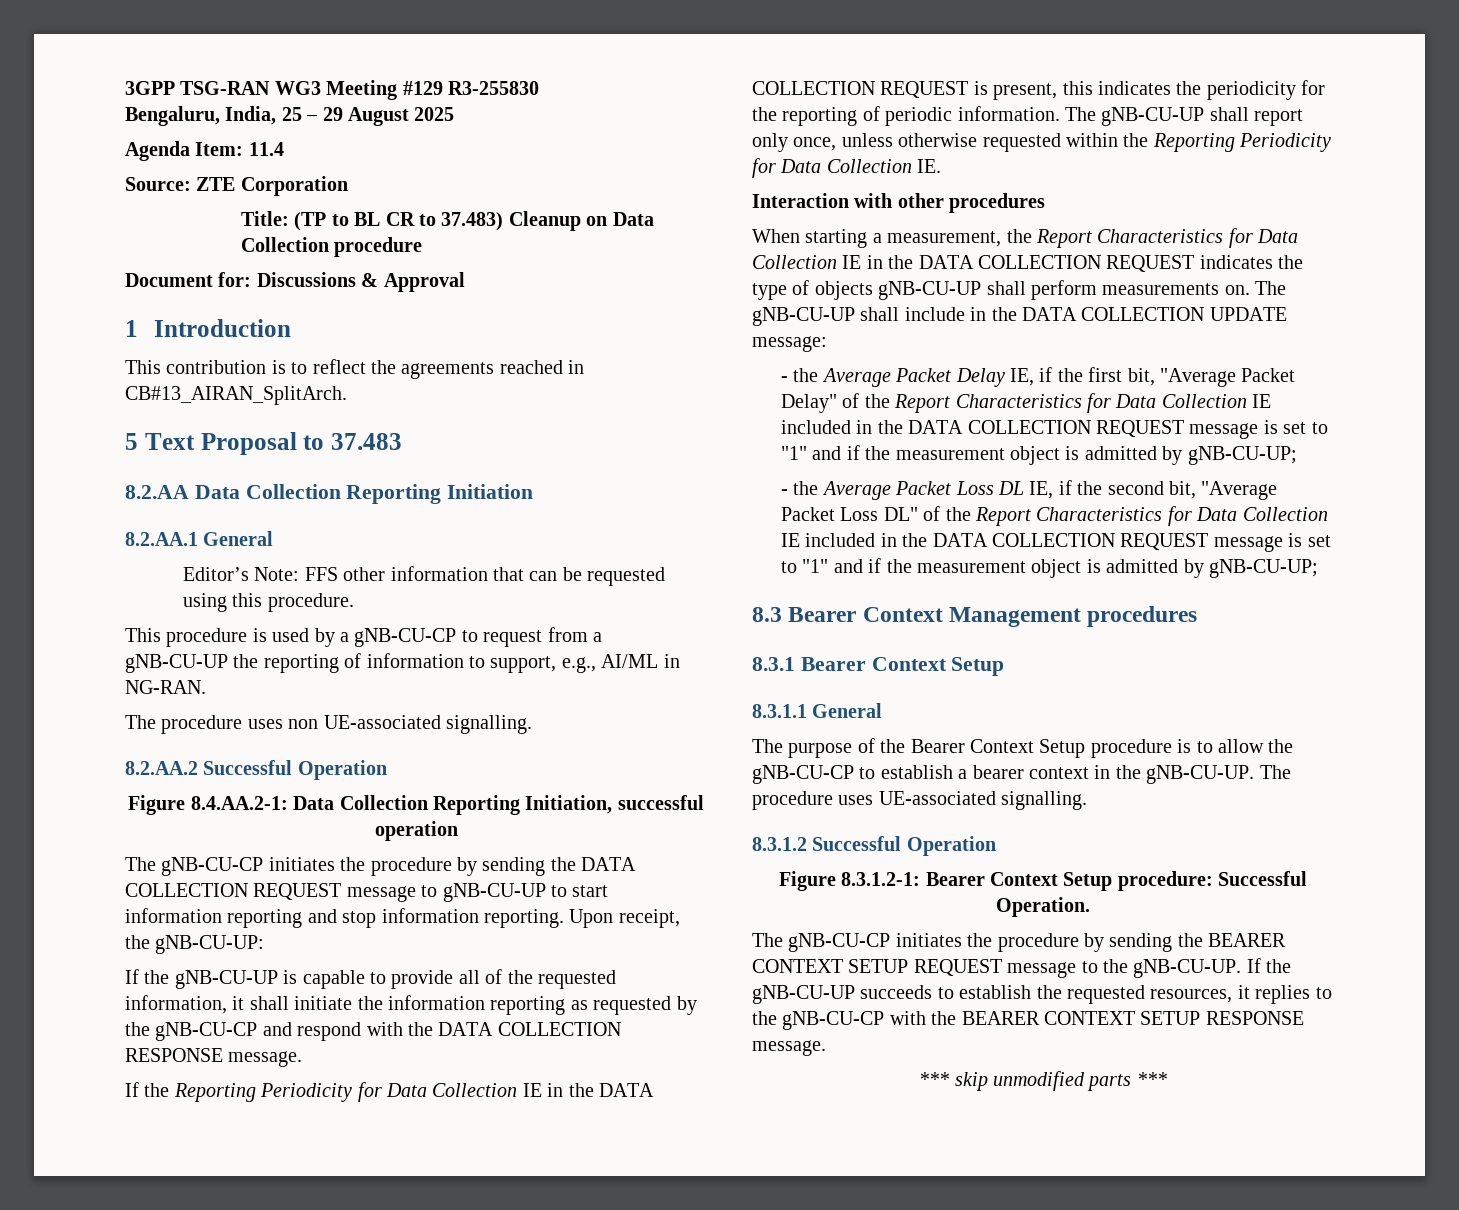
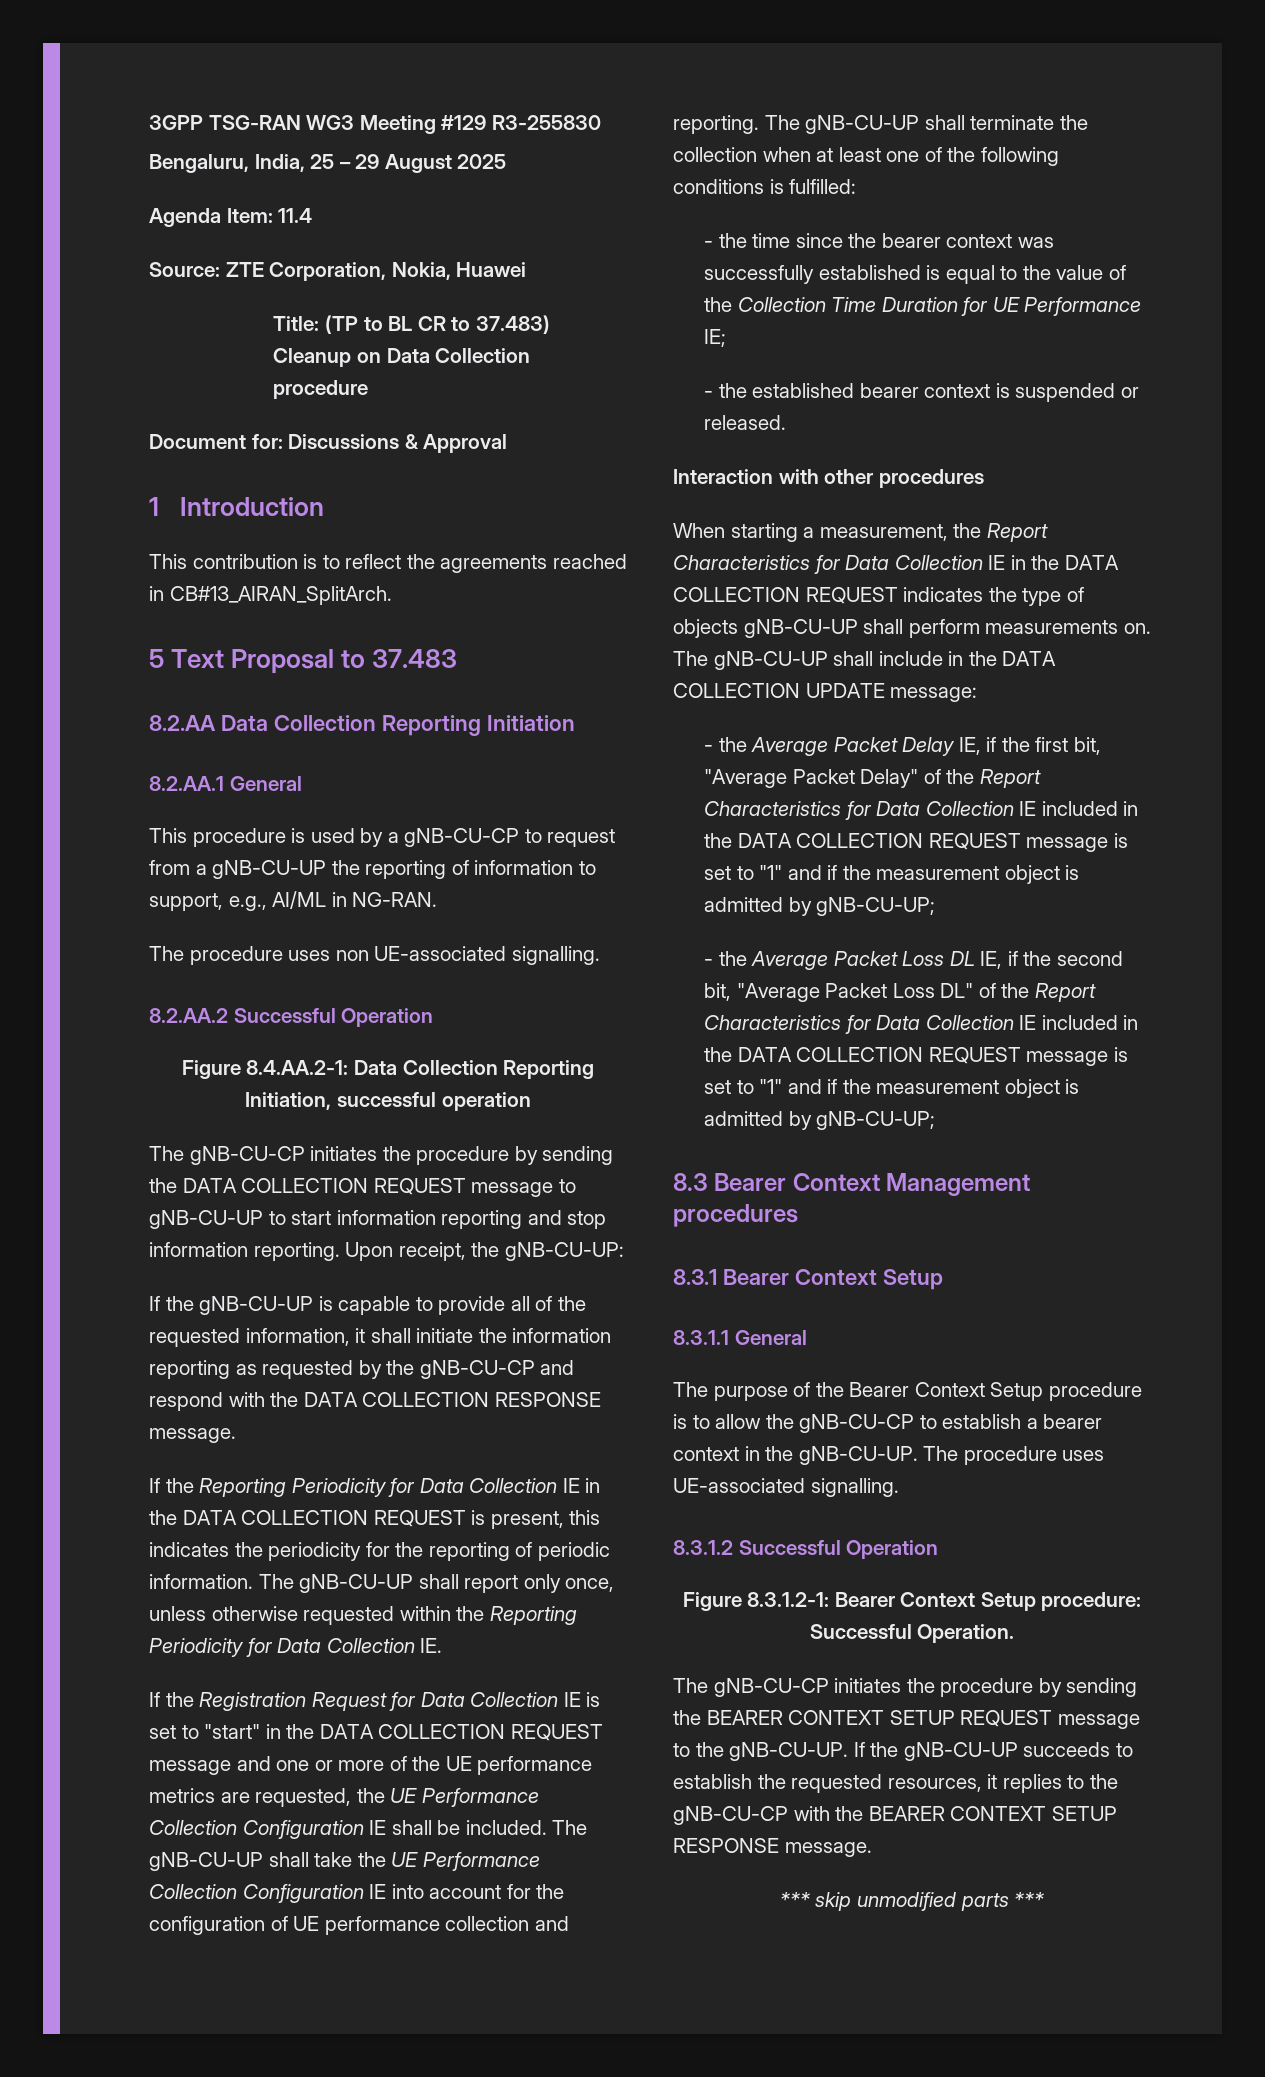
[240,176,348,196] Corporation -> [269,262,527,281] Corporation, Nokia, Huawei
[182,566,666,586] [182,593,354,612] // Editor’s Note: FFS other information that can be requested using this procedure. -> (302, 783) none
(942, 166) none -> [149,1692,601,1711] [149,1724,603,1741] [149,1756,593,1775] [149,1788,539,1807] [149,1820,588,1839] [149,1852,540,1871] [149,1884,565,1903] [149,1916,569,1935] [673,115,1088,134] [673,147,1059,166] [673,179,857,194] [704,233,1054,248] [704,265,1126,284] [704,297,1142,316] [704,329,727,347] [704,383,1139,402] [704,415,787,430] // If the Registration Request for Data Collection IE is set to "start" in the DATA COLLECTION REQUEST message and one or more of the UE performance metrics are requested, the UE Performance Collection Configuration IE shall be included. The gNB-CU-UP shall take the UE Performance Collection Configuration IE into account for the configuration of UE performance collection and reporting. The gNB-CU-UP shall terminate the collection when at least one of the following conditions is fulfilled: // - the time since the bearer context was successfully established is equal to the value of the Collection Time Duration for UE Performance IE; // - the established bearer context is suspended or released.

